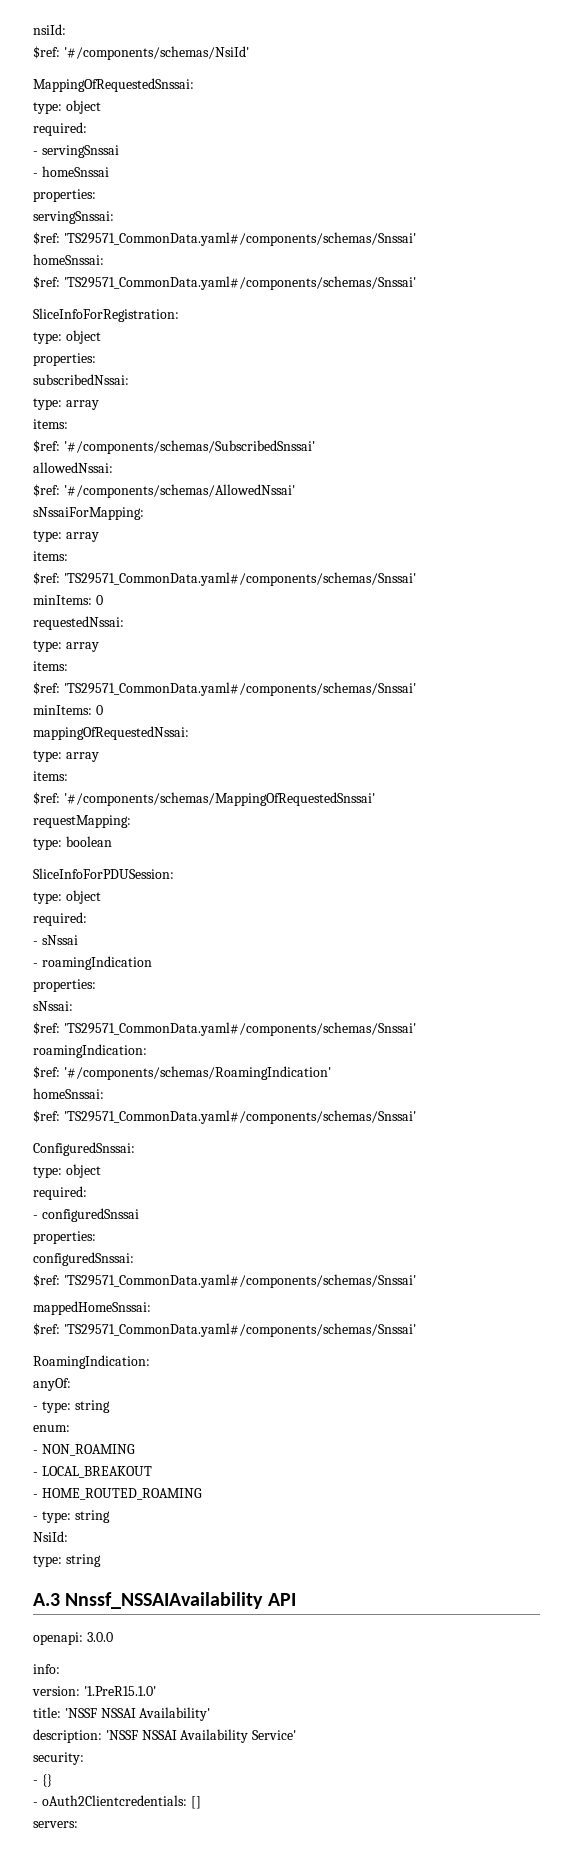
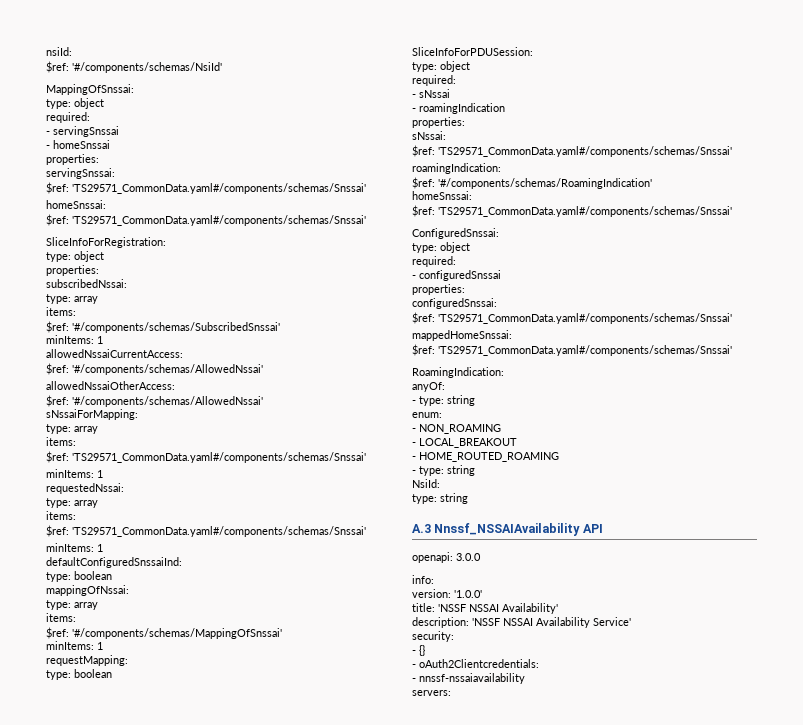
[33,78,194,92] MappingOfRequestedSnssai: -> [46,84,134,95] MappingOfSnssai:
[33,462,113,473] allowedNssai: -> [46,335,103,344] [46,349,183,358] [46,363,263,375] [46,381,175,390] minItems: 1 // allowedNssaiCurrentAccess: // $ref: '#/components/schemas/AllowedNssai' // allowedNssaiOtherAccess:
[95,595,103,605] 0 -> [97,470,103,478] 1
[95,705,103,715] [33,726,189,740] [33,750,99,762] [33,771,68,781] [33,792,375,806] 0 // mappingOfRequestedNssai: // type: array // items: // $ref: '#/components/schemas/MappingOfRequestedSnssai' -> [97,544,103,552] [46,557,182,568] [46,571,112,582] [46,585,129,596] [46,600,98,610] [46,613,76,622] [46,627,282,639] [46,641,103,650] 1 // defaultConfiguredSnssaiInd: // type: boolean // mappingOfNssai: // type: array // items: // $ref: '#/components/schemas/MappingOfSnssai' // minItems: 1
[83,1686,156,1696] '1.PreR15.1.0' -> [454,590,482,598] '1.0.0'
[190,1796,201,1809] [] -> [412,673,525,684] // - nnssf-nssaiavailability

